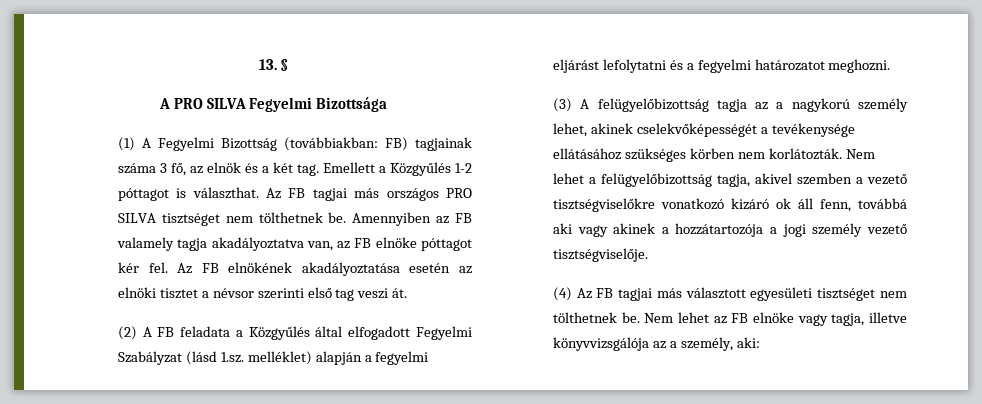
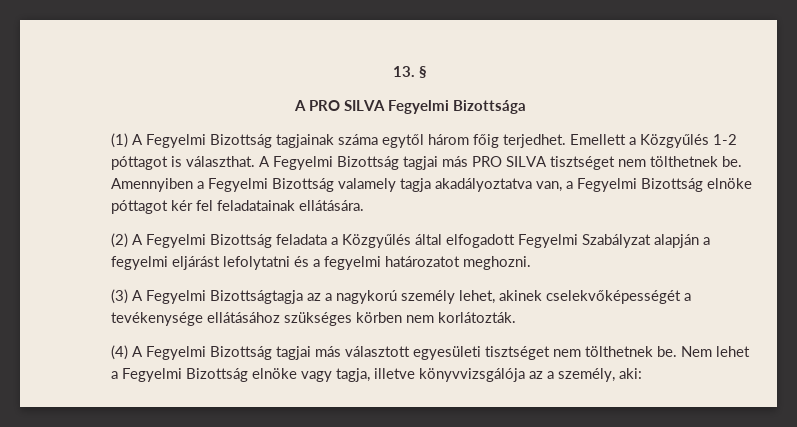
[283,137,472,151] [117,162,319,176] (továbbiakban: FB) tagjainak száma 3 fő, az elnök és a két tag. -> [276,134,567,148] tagjainak száma egytől három főig terjedhet.
[266,188,439,201] Az FB tagjai más országos -> [259,156,469,170] A Fegyelmi Bizottság tagjai más
[436,213,472,224] az FB -> [197,178,335,192] a Fegyelmi Bizottság
[337,237,472,251] [117,262,472,276] [117,287,408,301] az FB elnöke póttagot kér fel. Az FB elnökének akadályoztatása esetén az elnöki tisztet a névsor szerinti első tag veszi át. -> [566,178,753,192] [111,200,365,214] a Fegyelmi Bizottság elnöke póttagot kér fel feladatainak ellátására.
[157,327,175,337] FB -> [146,234,273,248] Fegyelmi Bizottság
[185,351,312,365] (lásd 1.sz. melléklet) -> (652, 241) none
[597,98,747,112] felügyelőbizottság tagja -> [146,290,304,304] Fegyelmi Bizottságtagja
[845,149,875,159] [552,173,907,187] [552,198,907,212] [552,223,908,237] [552,248,648,262] [552,287,614,301] Nem lehet a felügyelőbizottság tagja, akivel szemben a vezető tisztségviselőkre vonatkozó kizáró ok áll fenn, továbbá aki vagy akinek a hozzátartozója a jogi személy vezető tisztségviselője. // (4) Az FB -> [111,345,273,360] // (4) A Fegyelmi Bizottság
[713,313,749,324] az FB -> [111,368,249,382] a Fegyelmi Bizottság

